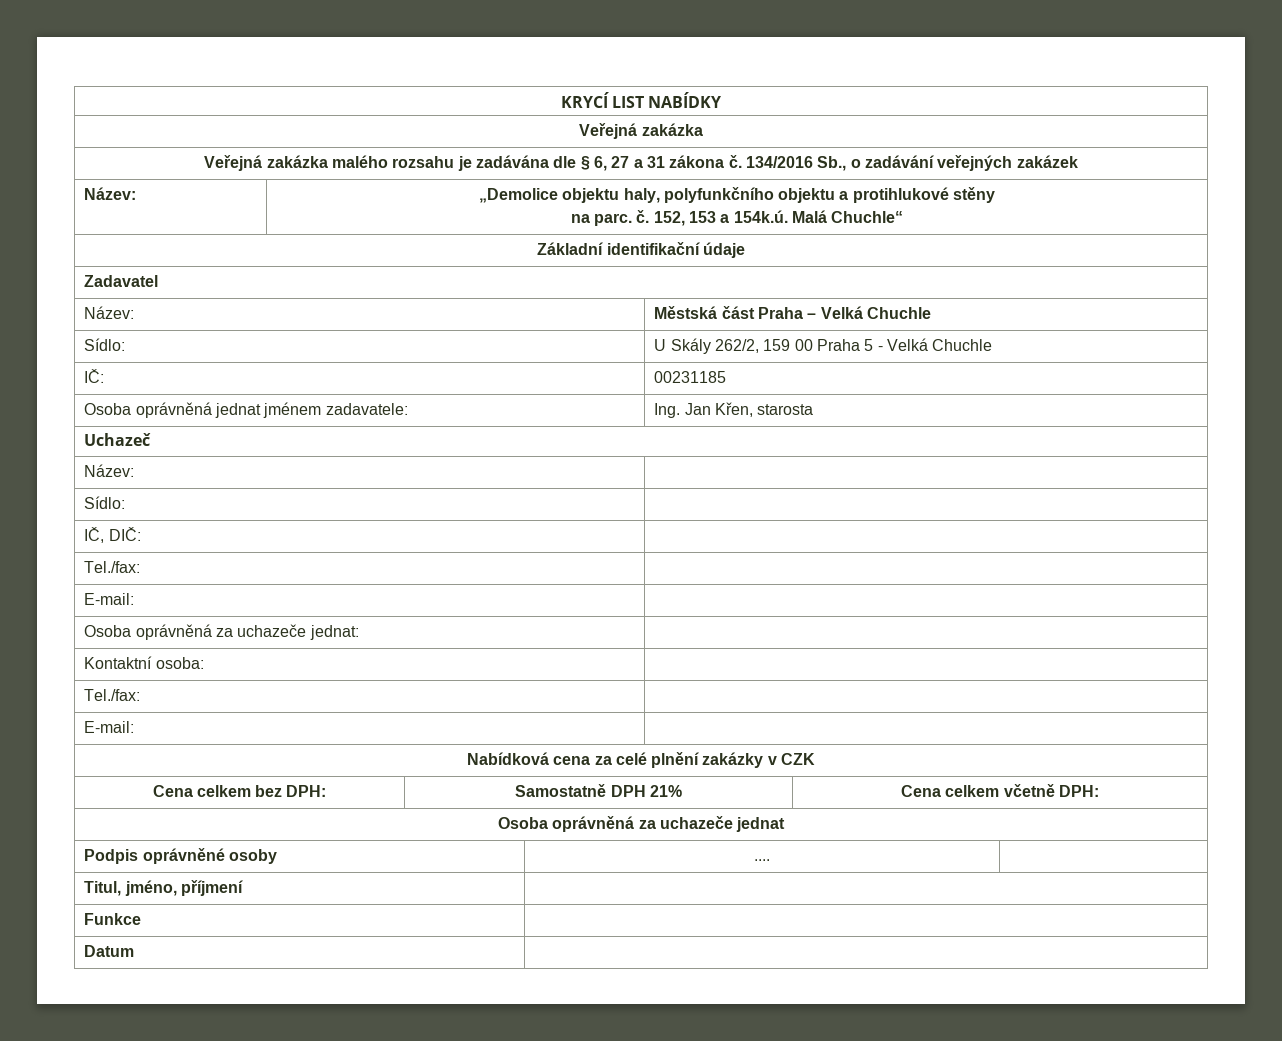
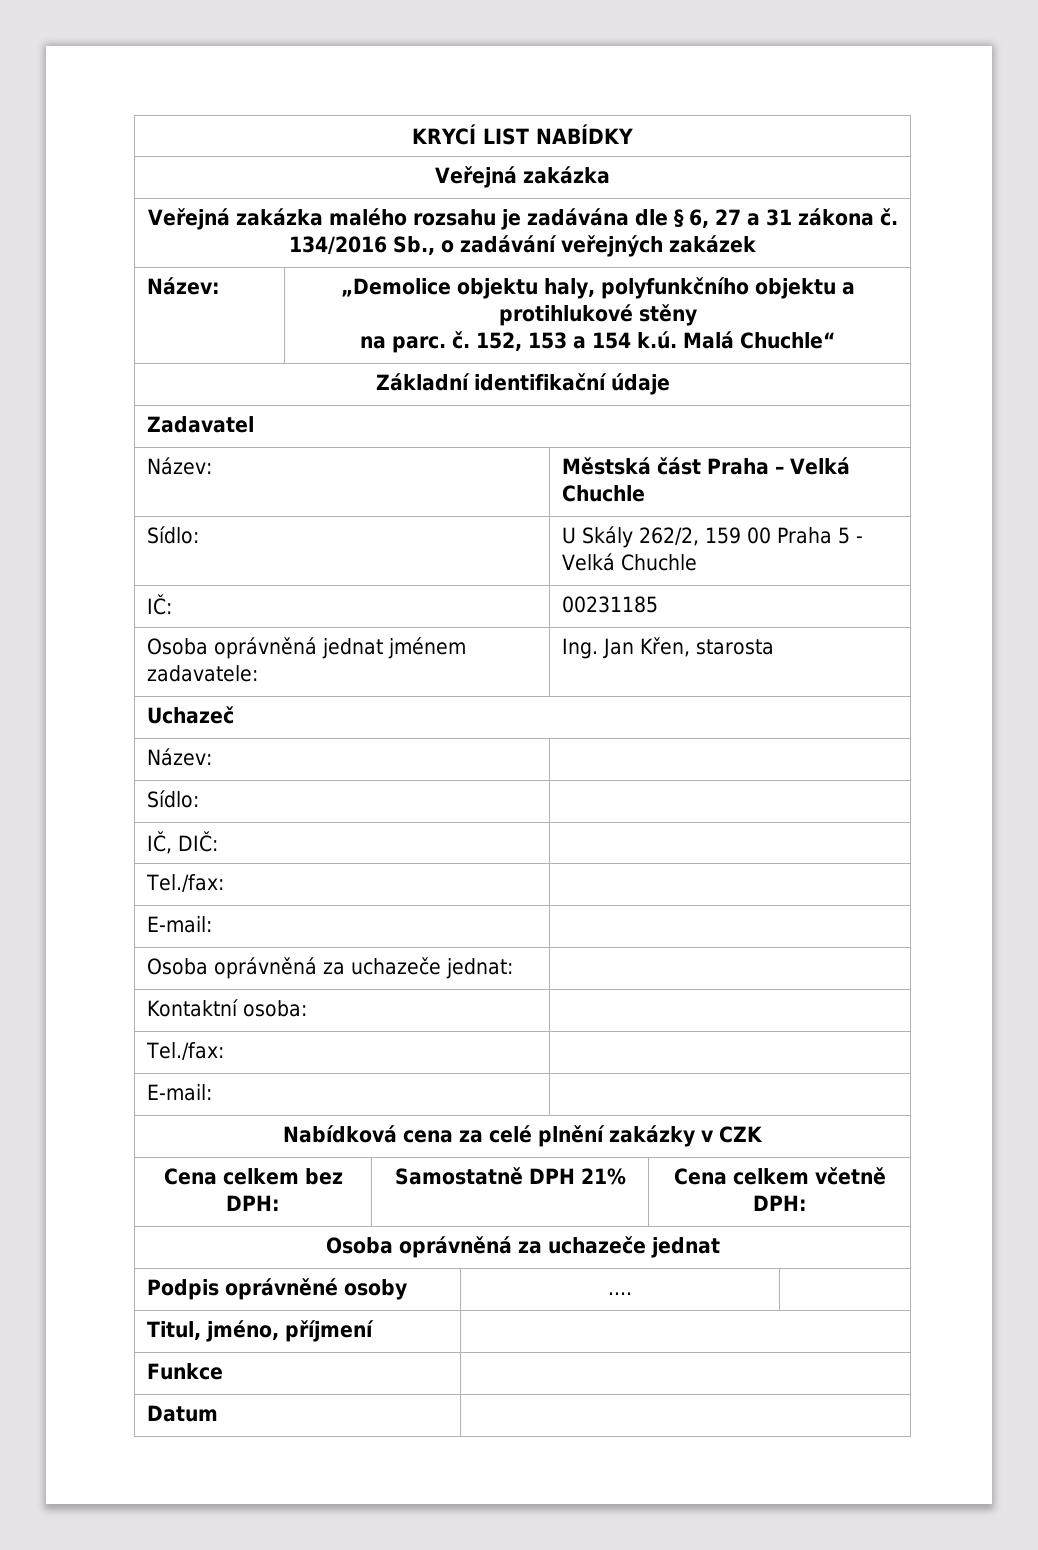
[733,210,788,223] 154k.ú. -> [592,331,677,349] 154 k.ú.

